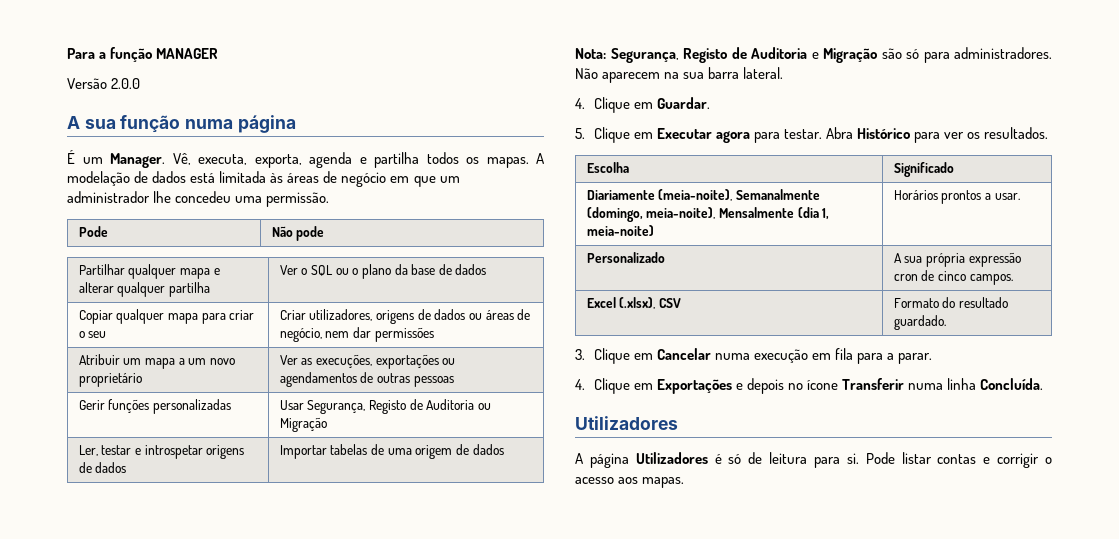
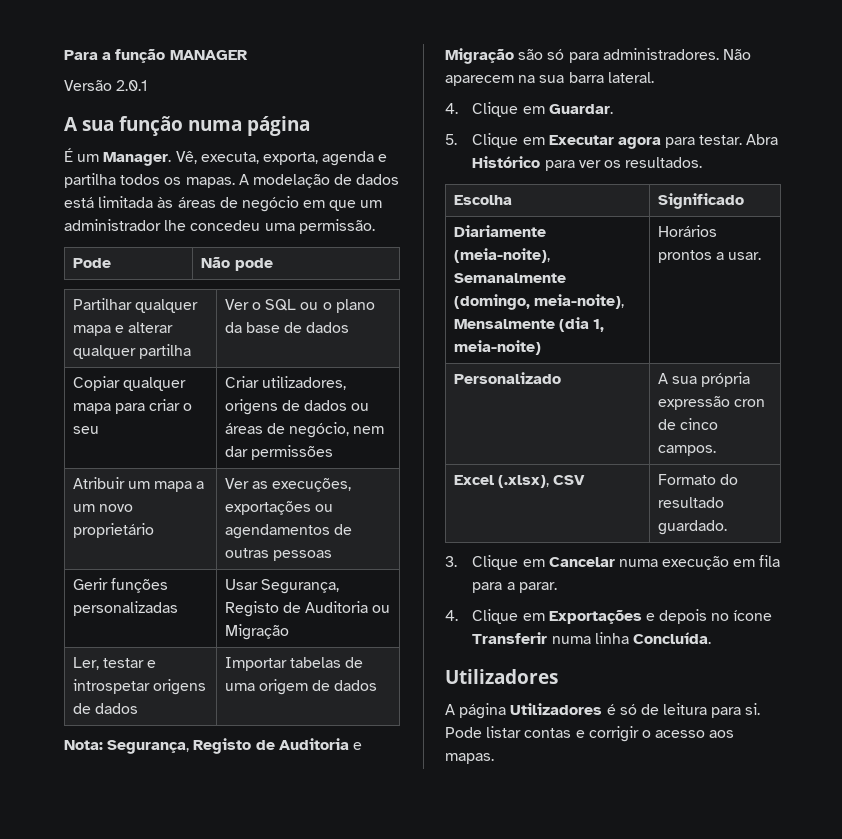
[111,78,141,89] 2.0.0 -> [116,80,148,91] 2.0.1

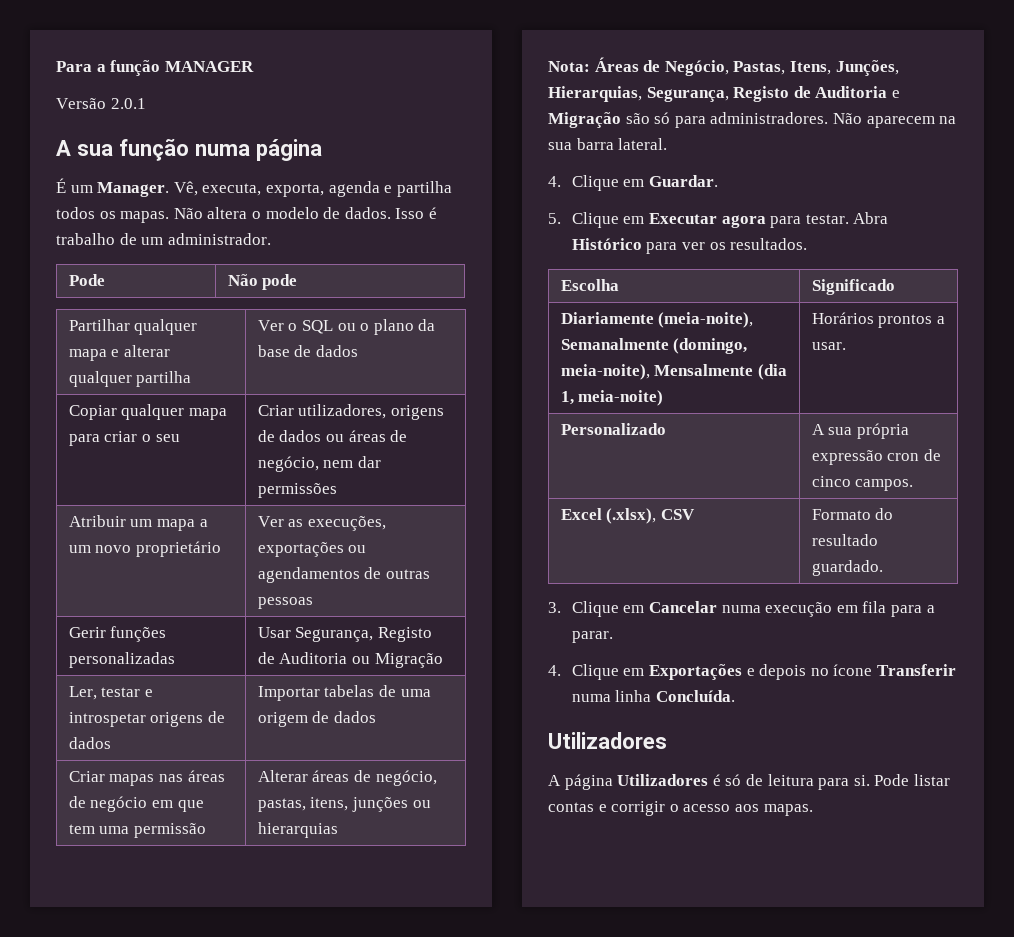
[238,174,400,188] [64,196,383,212] [64,219,375,234] A modelação de dados está limitada às áreas de negócio em que um administrador lhe concedeu uma permissão. -> [173,207,437,219] [56,233,271,245] Não altera o modelo de dados. Isso é trabalho de um administrador.
[64,740,103,750] // Nota: -> [68,770,225,786] [68,796,204,812] [68,823,206,838] [257,770,437,786] [257,797,431,812] [257,822,338,838] [548,57,899,76] [548,86,642,102] // Criar mapas nas áreas de negócio em que tem uma permissão | Alterar áreas de negócio, pastas, itens, junções ou hierarquias // Nota: Áreas de Negócio, Pastas, Itens, Junções, Hierarquias,

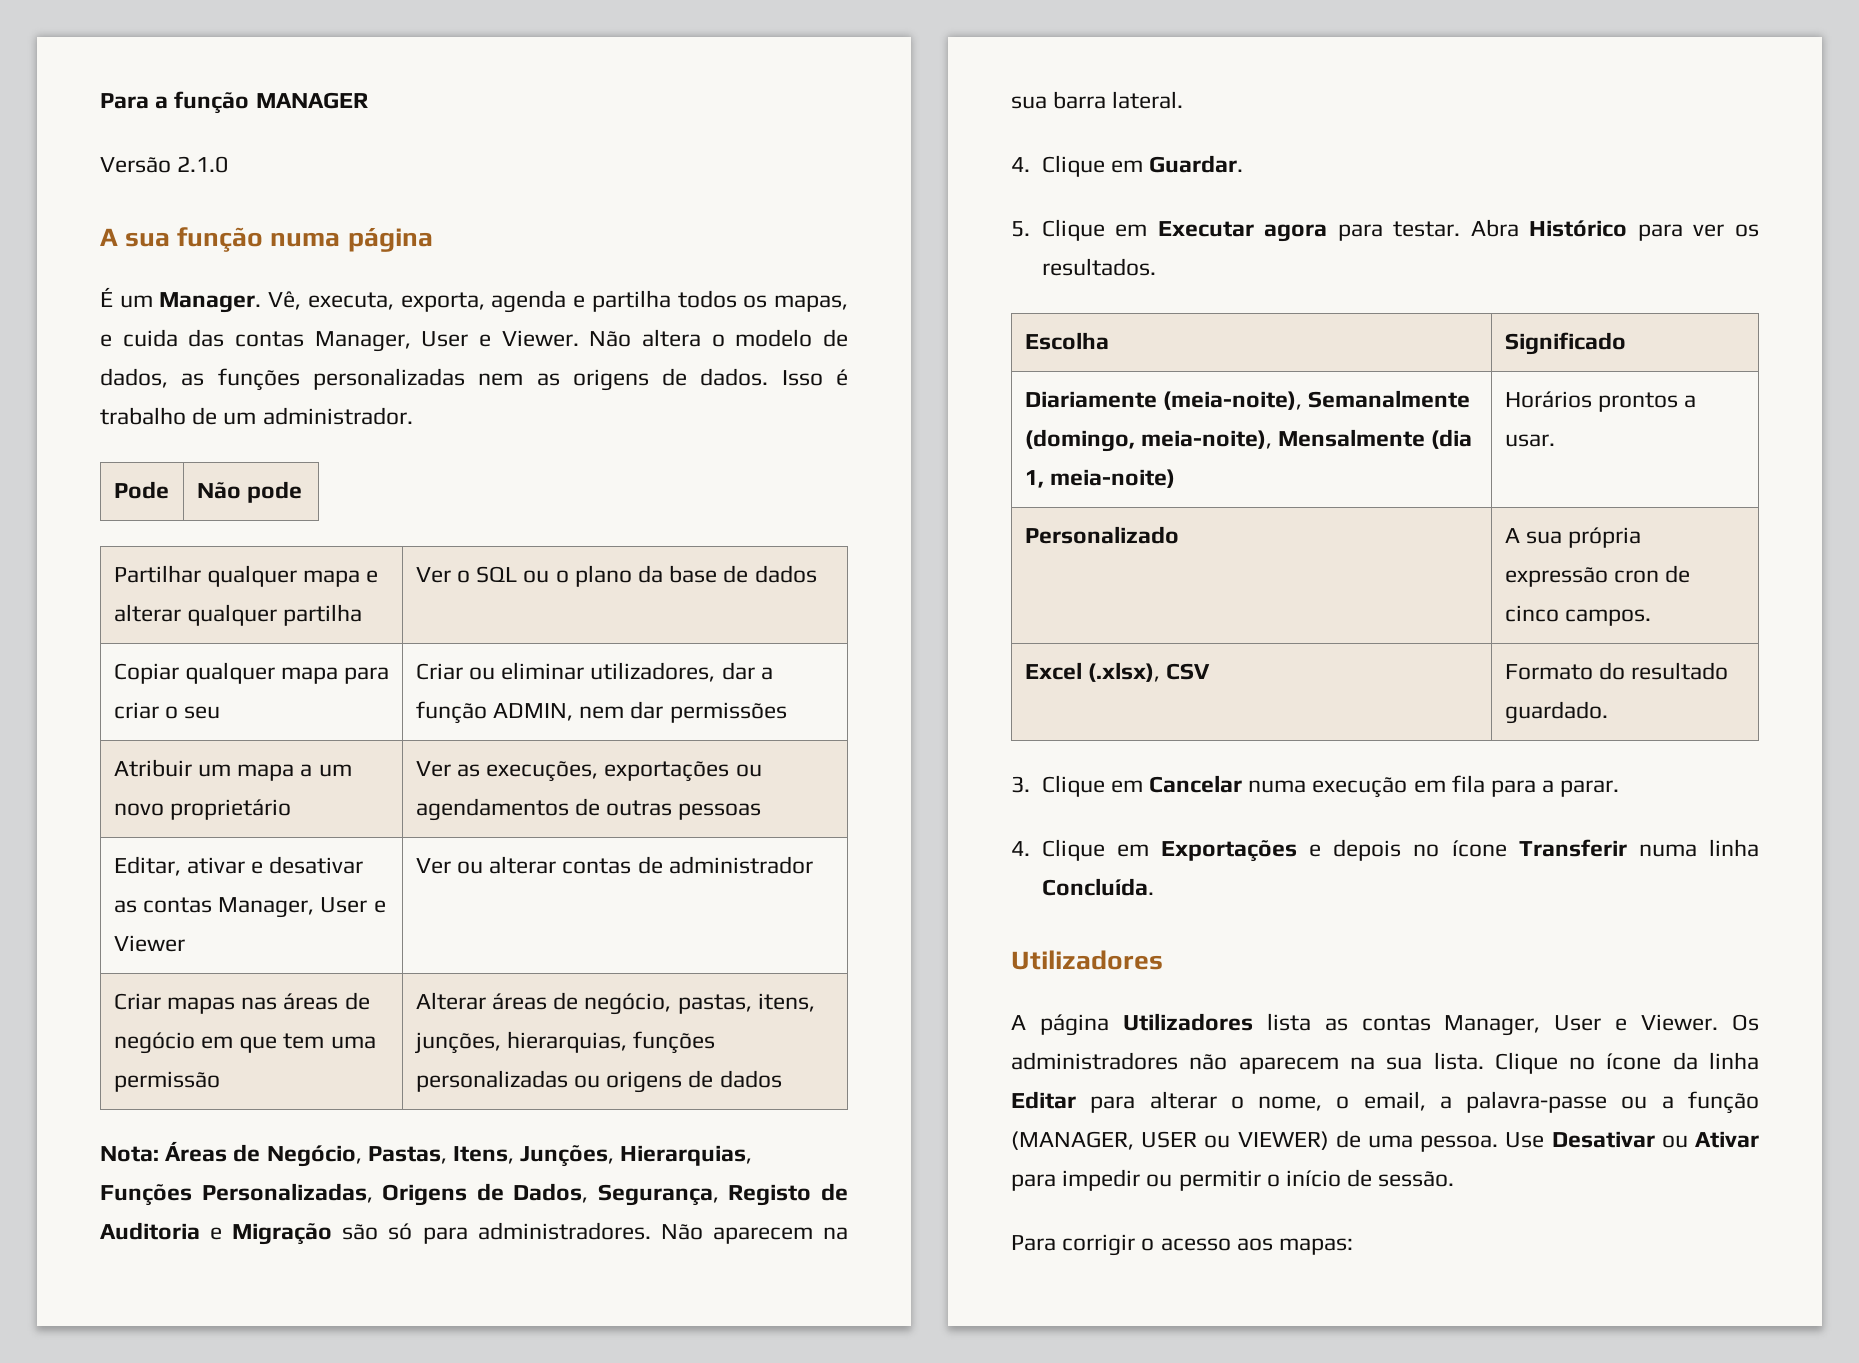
[110,98,146,109] 2.0.1 -> [177,156,229,173] 2.1.0
[120,211,170,223] mapas. -> [774,295,849,312] [100,329,579,352] mapas, e cuida das contas Manager, User e Viewer.
(341, 213) none -> [100,368,688,391] dados, as funções personalizadas nem as origens de
[298,404,444,420] [257,430,408,442] [257,456,319,472] utilizadores, origens de dados ou áreas de negócio, -> [468,662,773,682] [415,701,573,724] ou eliminar utilizadores, dar a função ADMIN,
[68,626,167,642] [68,652,175,668] [257,627,432,642] [257,652,443,668] [68,686,153,700] [68,711,225,727] [68,737,111,749] [257,685,431,701] [257,711,376,727] Gerir funções personalizadas | Usar Segurança, Registo de Auditoria ou Migração // Ler, testar e introspetar origens de dados | Importar tabelas de uma origem de dados -> [113,856,364,876] [113,897,386,918] [113,935,185,952] [415,856,813,874] Editar, ativar e desativar as contas Manager, User e Viewer | Ver ou alterar contas de administrador
[351,797,431,812] [257,822,338,838] junções ou hierarquias -> [414,1031,716,1054] [415,1070,782,1093] junções, hierarquias, funções personalizadas ou origens de dados
(642, 94) none -> [100,1183,589,1206] Funções Personalizadas, Origens de Dados,
[712,774,950,790] [548,802,607,812] é só de leitura para si. Pode listar contas e -> [1266,1013,1759,1036] [1011,1052,1759,1074] [1011,1091,1759,1114] [1011,1130,1759,1152] [1011,1169,1455,1191] [1011,1235,1056,1251] lista as contas Manager, User e Viewer. Os administradores não aparecem na sua lista. Clique no ícone da linha Editar para alterar o nome, o email, a palavra-passe ou a função (MANAGER, USER ou VIEWER) de uma pessoa. Use Desativar ou Ativar para impedir ou permitir o início de sessão. // Para
[763,804,813,816] mapas. -> [1279,1238,1354,1255] mapas:

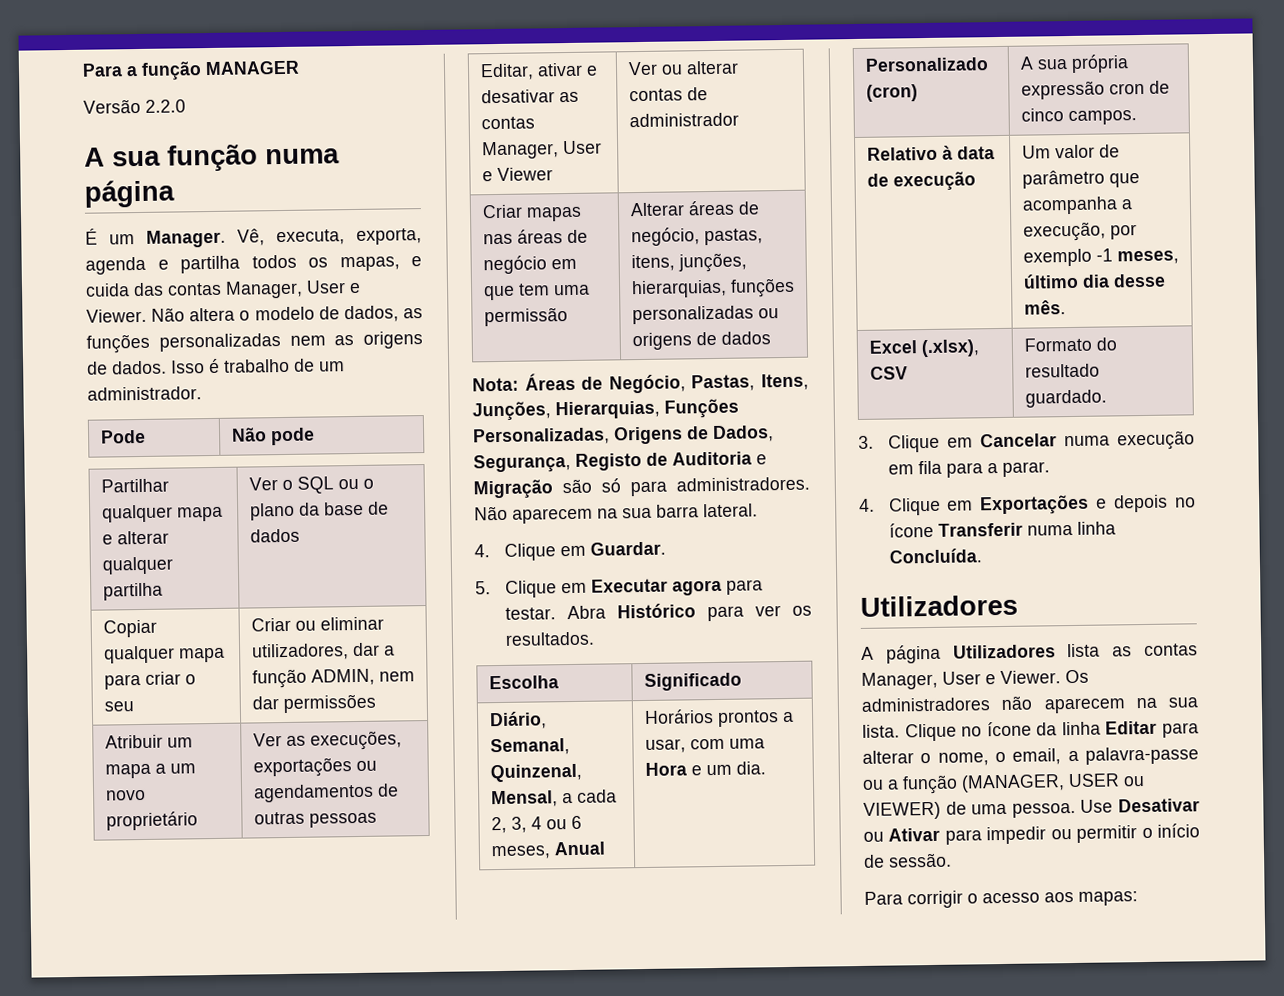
[177,156,229,173] 2.1.0 -> [145,99,186,113] 2.2.0
[1024,390,1471,410] [1024,429,1473,452] [1024,469,1175,488] [1504,391,1697,412] [1504,434,1555,447] Diariamente (meia-noite), Semanalmente (domingo, meia-noite), Mensalmente (dia 1, meia-noite) | Horários prontos a usar. -> [488,711,547,730] [489,738,570,756] [489,763,582,783] [490,789,617,808] [490,815,582,834] [490,841,605,860] [643,709,794,727] [644,738,765,753] [644,761,766,776] Diário, Semanal, Quinzenal, Mensal, a cada 2, 3, 4 ou 6 meses, Anual | Horários prontos a usar, com uma Hora e um dia.
(1179, 535) none -> [865,84,918,102] (cron)
(1651, 617) none -> [866,145,995,161] [866,171,976,192] [1021,144,1120,159] [1021,169,1140,189] [1021,196,1133,215] [1022,221,1137,242] [1022,248,1179,267] [1022,273,1166,289] [1023,300,1066,315] // Relativo à data de execução | Um valor de parâmetro que acompanha a execução, por exemplo -1 meses, último dia desse mês.

